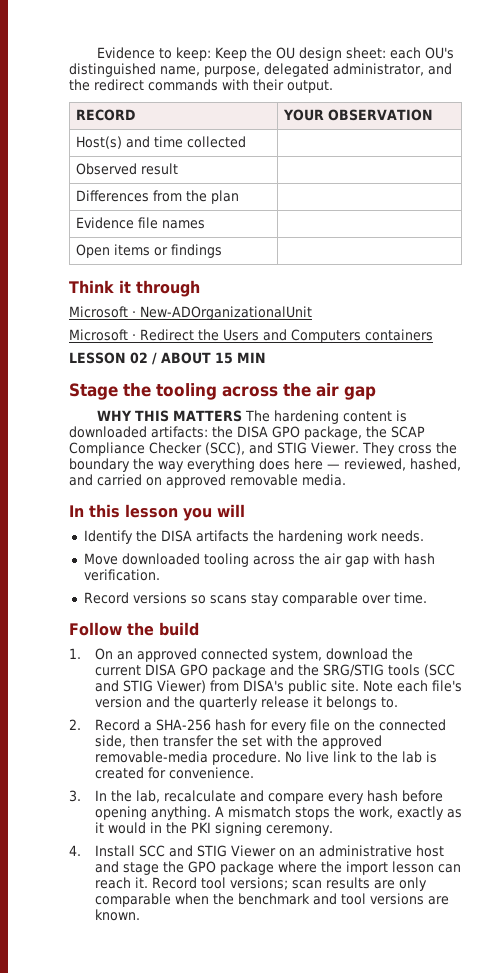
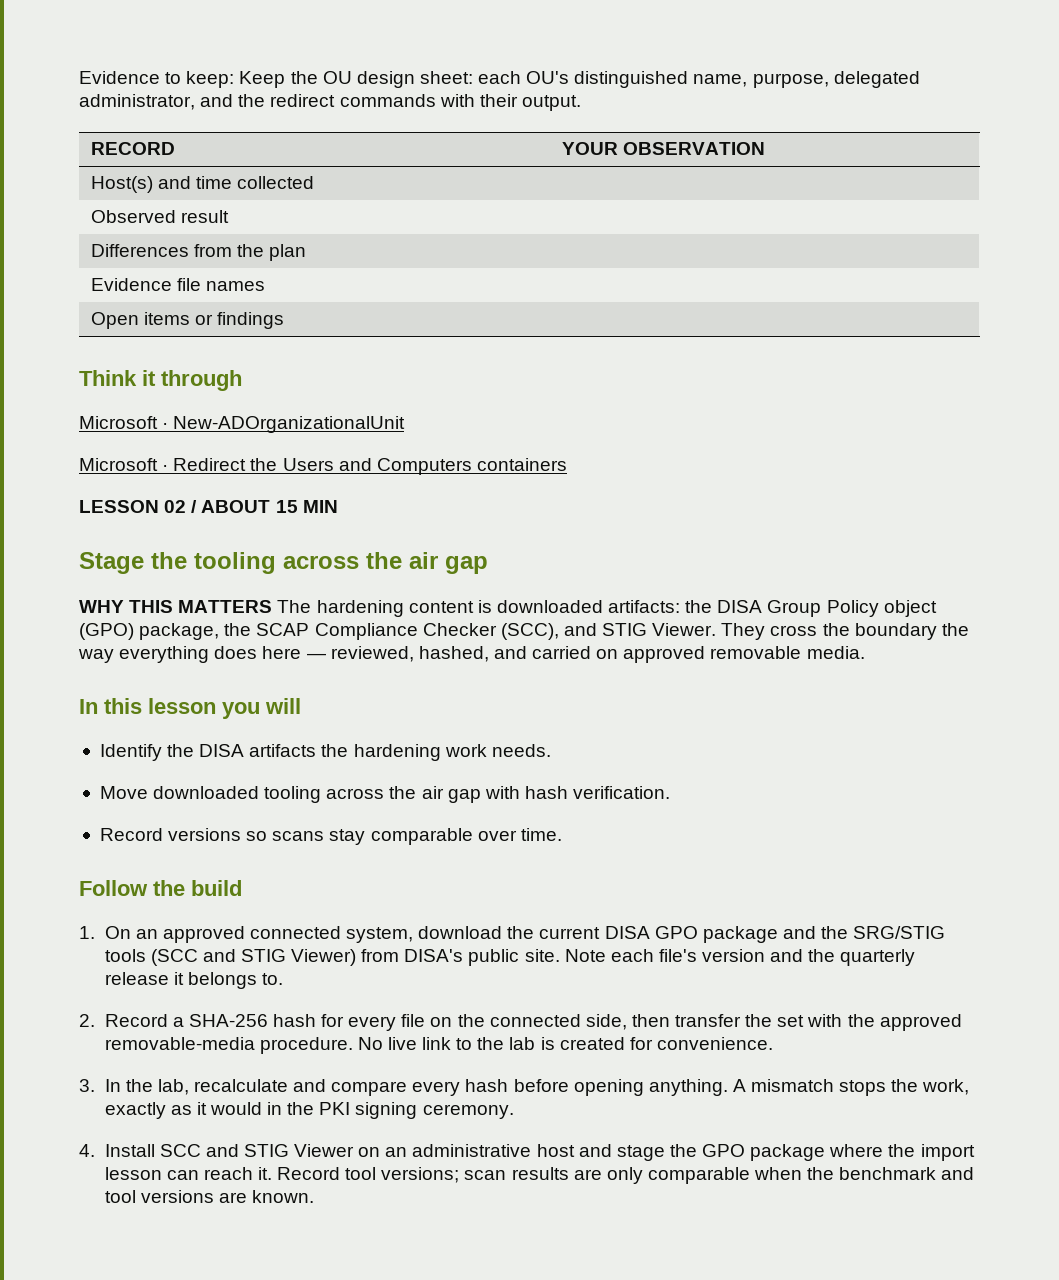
[272,426,300,438] GPO -> [767,600,937,617] [79,623,134,640] Group Policy object (GPO)

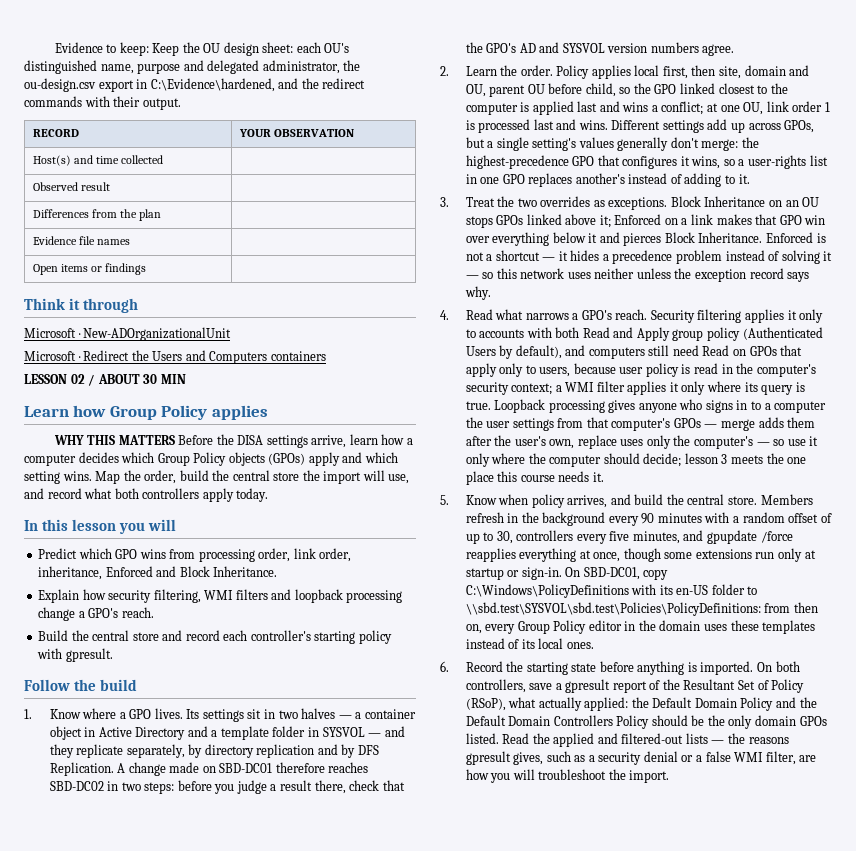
[752,71,920,88] [79,94,195,110] purpose, delegated administrator, -> [137,60,361,74] [24,78,275,92] purpose and delegated administrator, the ou-design.csv export in C:\Evidence\hardened,
[275,500,298,513] 15 -> [143,374,158,384] 30
[79,552,488,574] [79,600,937,617] [79,623,969,640] [78,646,865,663] Stage the tooling across the air gap // WHY THIS MATTERS The hardening content is downloaded artifacts: the DISA Group Policy object (GPO) package, the SCAP Compliance Checker (SCC), and STIG Viewer. They cross the boundary the way everything does here — reviewed, hashed, and carried on approved removable media. -> [24,405,268,420] [53,434,413,448] [24,452,398,466] [24,470,410,484] [24,488,269,502] Learn how Group Policy applies // WHY THIS MATTERS Before the DISA settings arrive, learn how a computer decides which Group Policy objects (GPOs) apply and which setting wins. Map the order, build the central store the import will use, and record what both controllers apply today.
[99,744,551,761] [99,786,671,803] [99,828,562,845] [79,880,242,896] [79,926,946,943] [104,949,916,966] [104,972,283,989] [79,1014,962,1031] [104,1037,773,1054] [79,1079,970,1096] [104,1102,514,1119] [79,1144,975,1161] [104,1167,975,1184] [104,1190,314,1203] Identify the DISA artifacts the hardening work needs. // Move downloaded tooling across the air gap with hash verification. // Record versions so scans stay comparable over time. // Follow the build // 1. On an approved connected system, download the current DISA GPO package and the SRG/STIG tools (SCC and STIG Viewer) from DISA's public site. Note each file's version and the quarterly release it belongs to. // 2. Record a SHA-256 hash for every file on the connected side, then transfer the set with the approved removable-media procedure. No live link to the lab is created for convenience. // 3. In the lab, recalculate and compare every hash before opening anything. A mismatch stops the work, exactly as it would in the PKI signing ceremony. // 4. Install SCC and STIG Viewer on an administrative host and stage the GPO package where the import lesson can reach it. Record tool versions; scan results are only comparable when the benchmark and tool versions are known. -> [38,548,352,562] [38,566,278,580] [38,589,403,603] [38,607,154,621] [38,630,392,644] [37,648,113,662] [24,679,138,691] [24,708,416,722] [49,726,405,740] [49,744,379,758] [49,762,369,776] [49,780,405,794] [465,42,735,56] [440,65,810,79] [465,83,788,97] [465,101,830,115] [465,119,815,133] [465,137,759,151] [465,155,828,169] [465,173,750,187] [440,196,820,210] [465,214,826,228] [465,232,826,246] [465,250,833,264] [465,268,810,282] [464,286,491,300] [440,309,824,323] [465,327,823,341] [465,345,803,359] [465,363,816,377] [465,381,805,395] [465,399,827,413] [465,417,816,431] [465,435,819,449] [465,453,807,467] [465,471,604,485] [440,494,813,508] [465,512,832,526] [465,530,793,544] [465,548,816,562] [465,567,669,580] [465,584,758,598] [465,602,818,616] [465,620,816,634] [465,638,594,649] [440,661,800,675] [465,679,805,693] [465,697,817,711] [465,715,827,729] [465,733,789,747] [465,751,817,765] [465,769,670,783] Predict which GPO wins from processing order, link order, inheritance, Enforced and Block Inheritance. // Explain how security filtering, WMI filters and loopback processing change a GPO's reach. // Build the central store and record each controller's starting policy with gpresult. // Follow the build // 1. Know where a GPO lives. Its settings sit in two halves — a container object in Active Directory and a template folder in SYSVOL — and they replicate separately, by directory replication and by DFS Replication. A change made on SBD-DC01 therefore reaches SBD-DC02 in two steps: before you judge a result there, check that the GPO's AD and SYSVOL version numbers agree. // 2. Learn the order. Policy applies local first, then site, domain and OU, parent OU before child, so the GPO linked closest to the computer is applied last and wins a conflict; at one OU, link order 1 is processed last and wins. Different settings add up across GPOs, but a single setting's values generally don't merge: the highest-precedence GPO that configures it wins, so a user-rights list in one GPO replaces another's instead of adding to it. // 3. Treat the two overrides as exceptions. Block Inheritance on an OU stops GPOs linked above it; Enforced on a link makes that GPO win over everything below it and pierces Block Inheritance. Enforced is not a shortcut — it hides a precedence problem instead of solving it — so this network uses neither unless the exception record says why. // 4. Read what narrows a GPO's reach. Security filtering applies it only to accounts with both Read and Apply group policy (Authenticated Users by default), and computers still need Read on GPOs that apply only to users, because user policy is read in the computer's security context; a WMI filter applies it only where its query is true. Loopback processing gives anyone who signs in to a computer the user settings from that computer's GPOs — merge adds them after the user's own, replace uses only the computer's — so use it only where the computer should decide; lesson 3 meets the one place this course needs it. // 5. Know when policy arrives, and build the central store. Members refresh in the background every 90 minutes with a random offset of up to 30, controllers every five minutes, and gpupdate /force reapplies everything at once, though some extensions run only at startup or sign-in. On SBD-DC01, copy C:\Windows\PolicyDefinitions with its en-US folder to \\sbd.test\SYSVOL\sbd.test\Policies\PolicyDefinitions: from then on, every Group Policy editor in the domain uses these templates instead of its local ones. // 6. Record the starting state before anything is imported. On both controllers, save a gpresult report of the Resultant Set of Policy (RSoP), what actually applied: the Default Domain Policy and the Default Domain Controllers Policy should be the only domain GPOs listed. Read the applied and filtered-out lists — the reasons gpresult gives, such as a security denial or a false WMI filter, are how you will troubleshoot the import.

